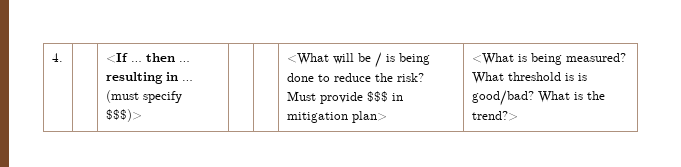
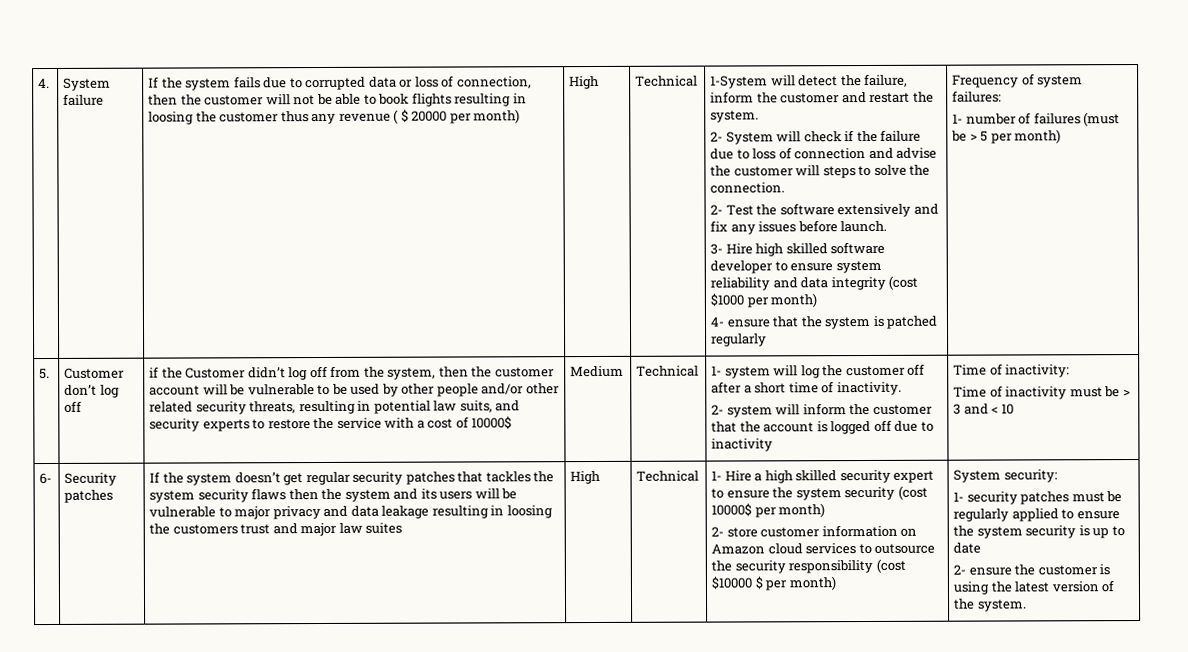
[105,53,190,63] [105,72,193,84] [105,90,182,103] [105,109,142,122] [286,52,430,68] [286,73,424,82] [286,91,403,104] [286,111,387,123] [471,53,626,65] [471,72,587,84] [471,90,605,106] [471,111,518,121] | <If … then … resulting in … (must specify $$$)> | | | <What will be / is being done to reduce the risk? Must provide $$$ in mitigation plan> | <What is being measured? What threshold is is good/bad? What is the trend?> -> [63,77,112,91] [63,93,105,106] [148,75,532,91] [148,92,527,107] [148,109,521,125] [569,75,600,90] [635,75,699,87] [710,73,909,89] [710,91,934,104] [710,110,760,123] [710,129,922,145] [710,147,938,160] [710,164,931,179] [710,182,786,194] [710,203,939,218] [710,220,888,235] [710,241,886,257] [710,260,882,274] [710,275,919,291] [710,293,818,308] [710,315,939,330] [711,333,768,347] [952,73,1084,88] [952,90,1003,103] [952,112,1121,127] [951,129,1062,144] [39,367,51,380] [64,367,126,379] [64,384,120,398] [64,400,83,413] [149,365,555,381] [149,383,560,397] [149,400,521,415] [149,416,513,432] [570,365,625,378] [636,365,700,377] [711,363,926,379] [711,381,902,396] [711,403,933,418] [711,419,934,435] [711,438,774,452] [953,363,1071,378] [953,385,1131,400] [953,403,1014,415] [39,472,53,485] [64,472,118,486] [64,489,114,503] [149,471,555,486] [149,488,518,503] [149,505,553,520] [149,522,403,537] [570,470,601,485] [636,470,700,482] [711,469,935,484] [711,485,928,501] [711,503,826,518] [711,524,918,538] [711,543,936,555] [711,558,906,574] [711,576,836,591] [953,469,1058,483] [953,491,1123,505] [953,508,1120,522] [953,525,1125,539] [953,542,982,554] [953,564,1111,576] [953,580,1115,595] [954,598,1027,612] System failure | If the system fails due to corrupted data or loss of connection, then the customer will not be able to book flights resulting in loosing the customer thus any revenue ( $ 20000 per month) | High | Technical | 1-System will detect the failure, inform the customer and restart the system. // 2- System will check if the failure due to loss of connection and advise the customer will steps to solve the connection. // 2- Test the software extensively and fix any issues before launch. // 3- Hire high skilled software developer to ensure system reliability and data integrity (cost $1000 per month) // 4- ensure that the system is patched regularly | Frequency of system failures: // 1- number of failures (must be > 5 per month) // 5. | Customer don’t log off | if the Customer didn’t log off from the system, then the customer account will be vulnerable to be used by other people and/or other related security threats, resulting in potential law suits, and security experts to restore the service with a cost of 10000$ | Medium | Technical | 1- system will log the customer off after a short time of inactivity. // 2- system will inform the customer that the account is logged off due to inactivity | Time of inactivity: // Time of inactivity must be > 3 and < 10 // 6- | Security patches | If the system doesn’t get regular security patches that tackles the system security flaws then the system and its users will be vulnerable to major privacy and data leakage resulting in loosing the customers trust and major law suites | High | Technical | 1- Hire a high skilled security expert to ensure the system security (cost 10000$ per month) // 2- store customer information on Amazon cloud services to outsource the security responsibility (cost $10000 $ per month) | System security: // 1- security patches must be regularly applied to ensure the system security is up to date // 2- ensure the customer is using the latest version of the system.

